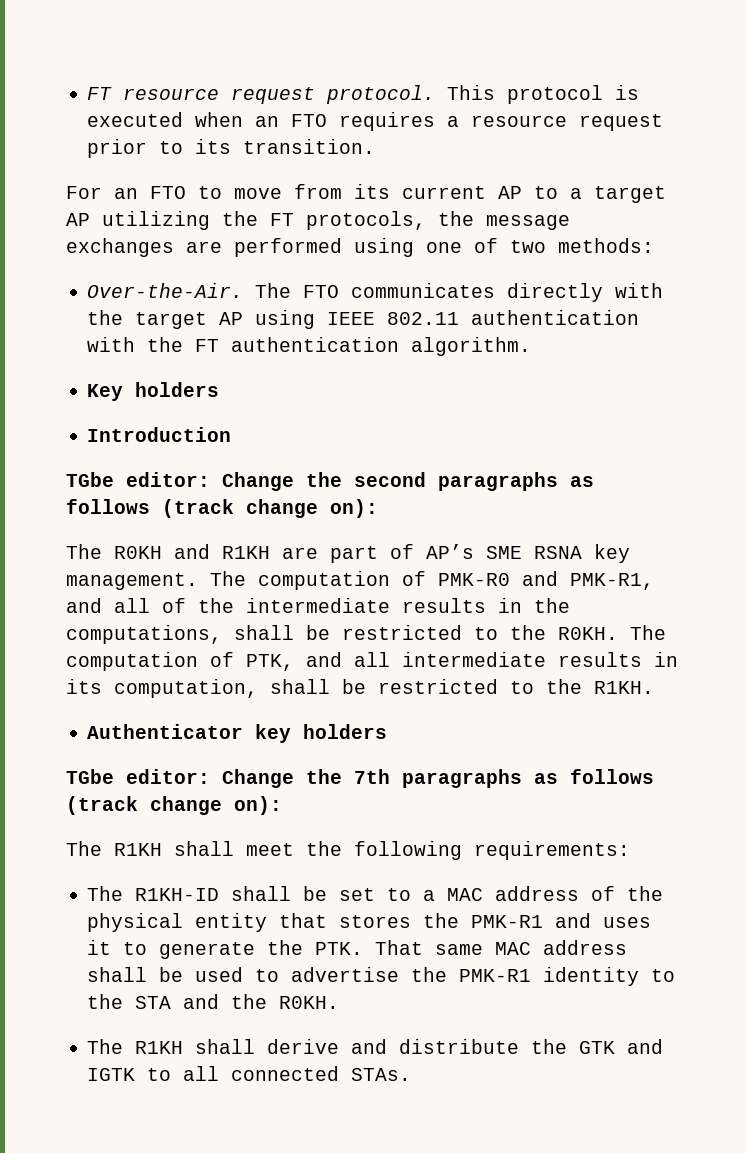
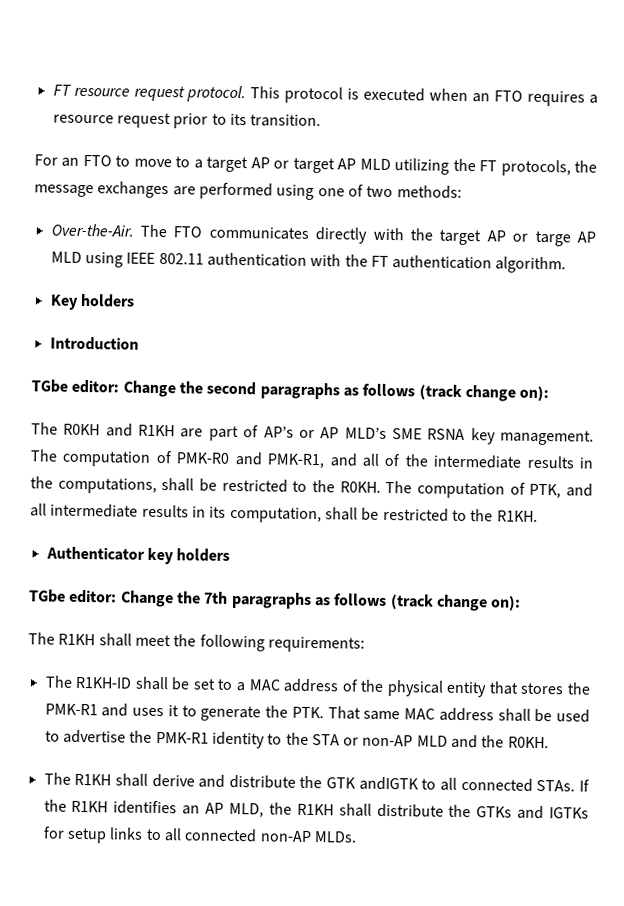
[294,184,666,203] [66,213,90,226] from its current AP to a target AP -> [175,156,391,174] to a target AP or target AP MLD
(244, 318) none -> [512,230,596,247] [50,251,82,263] or targe AP MLD
(474, 551) none -> [298,427,387,439] or AP MLD’s
(172, 1002) none -> [343,734,448,747] or non-AP MLD
[627,1039,664,1054] [87,1068,136,1081] and IGTK -> [358,776,419,791] andIGTK
(412, 1074) none -> [578,779,590,792] [43,799,589,820] [42,826,357,844] If the R1KH identifies an AP MLD, the R1KH shall distribute the GTKs and IGTKs for setup links to all connected non-AP MLDs.

